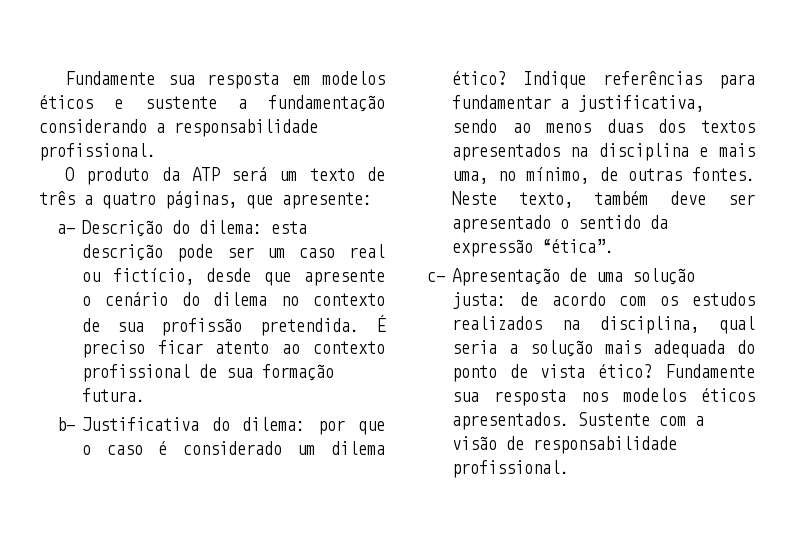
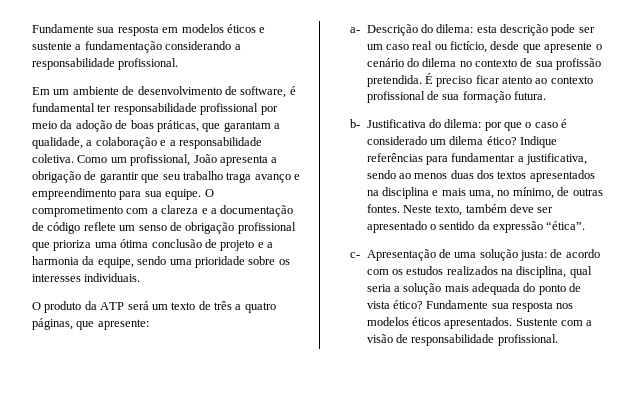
(156, 152) none -> [32,86,296,98] [32,103,278,115] [32,120,280,132] [32,137,262,149] [32,154,278,166] [32,171,300,183] [32,188,214,200] [32,205,294,217] [32,222,296,234] [32,239,273,251] [32,256,290,268] [32,273,141,282] // Em um ambiente de desenvolvimento de software, é fundamental ter responsabilidade profissional por meio da adoção de boas práticas, que garantam a qualidade, a colaboração e a responsabilidade coletiva. Como um profissional, João apresenta a obrigação de garantir que seu trabalho traga avanço e empreendimento para sua equipe. O comprometimento com a clareza e a documentação de código reflete um senso de obrigação profissional que prioriza uma ótima conclusão de projeto e a harmonia da equipe, sendo uma prioridade sobre os interesses individuais.

